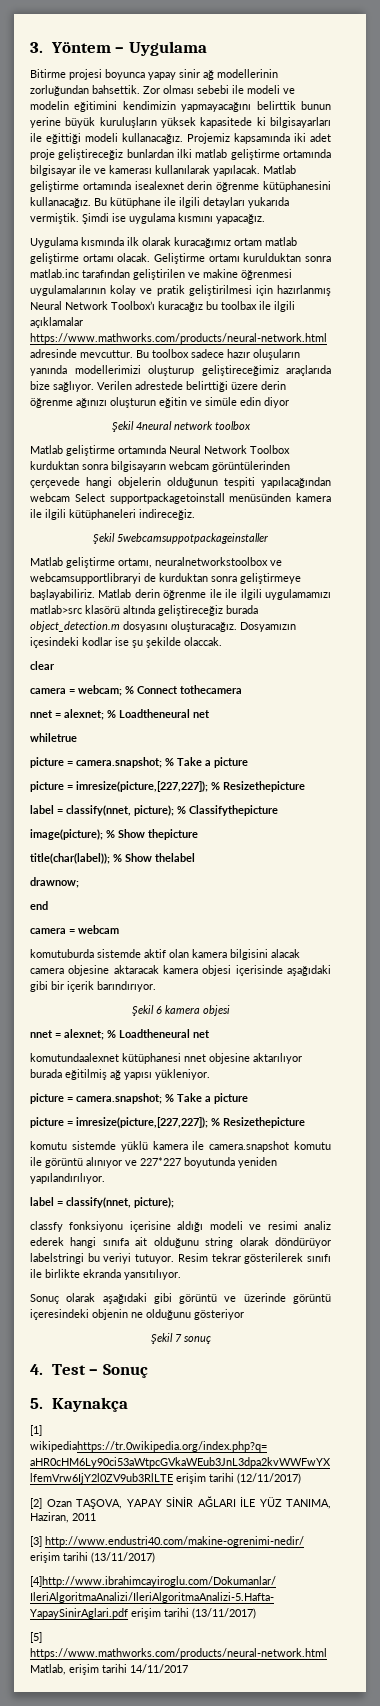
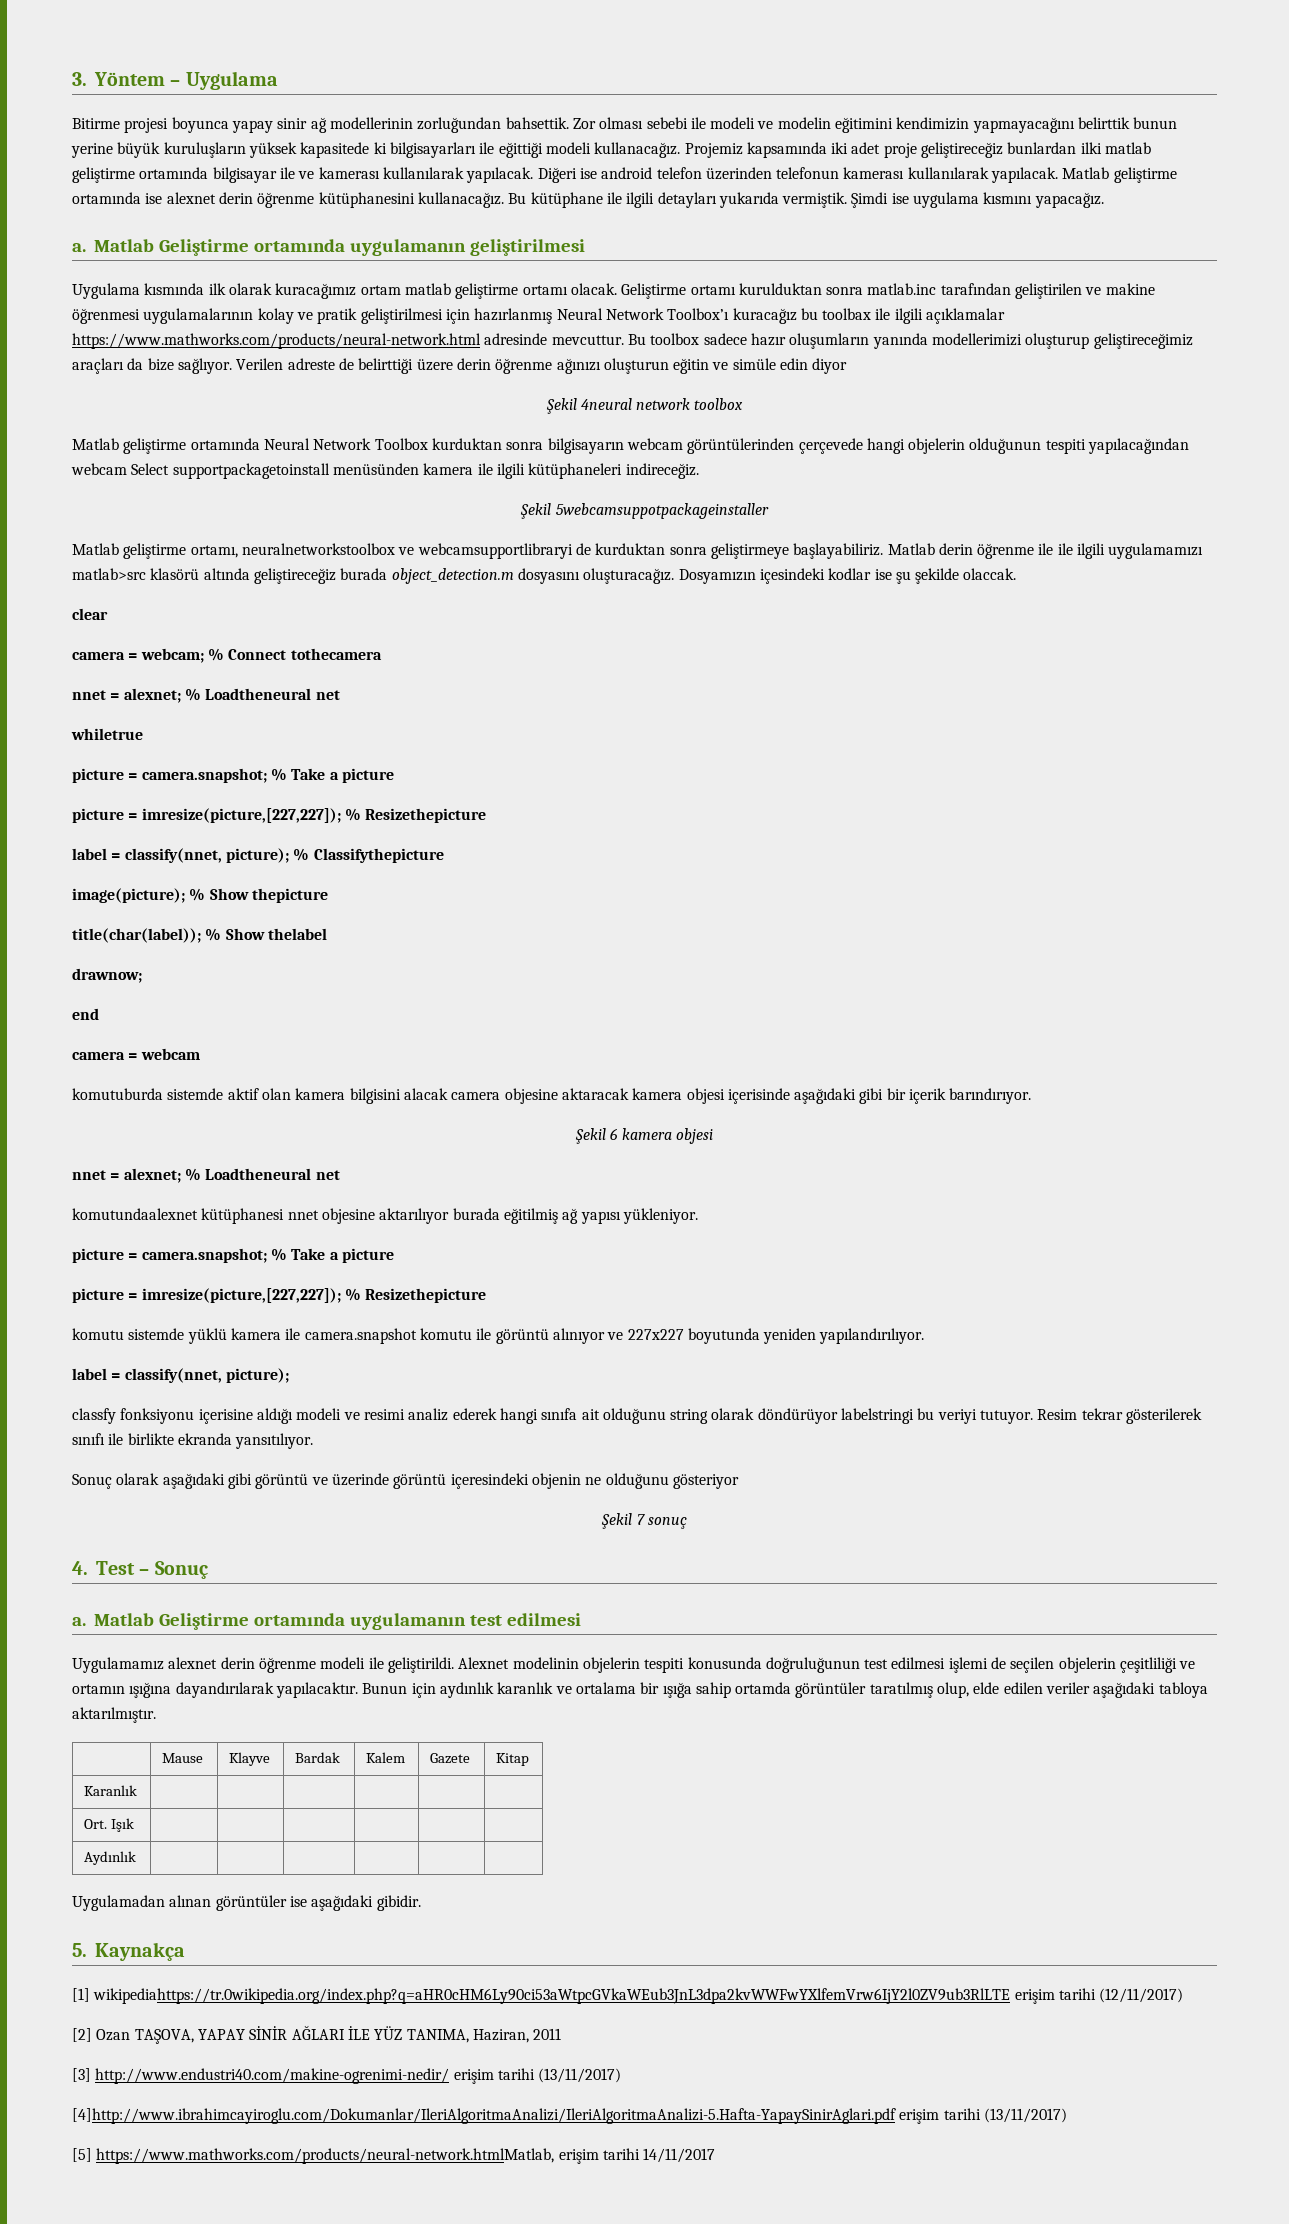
[263,165,296,174] [30,181,184,192] Matlab geliştirme ortamında isealexnet -> [537,167,1177,183] [72,192,216,204] Diğeri ise android telefon üzerinden telefonun kamerası kullanılarak yapılacak. Matlab geliştirme ortamında ise alexnet
(265, 219) none -> [72,239,585,256] // a. Matlab Geliştirme ortamında uygulamanın geliştirilmesi
[253,349,300,360] oluşuların -> [789,333,870,349] oluşumların
[286,365,331,376] araçlarıda -> [72,358,144,374] araçları da
[135,381,183,390] adrestede -> [287,358,354,370] adreste de
[140,1157,181,1166] 227*227 -> [627,1329,684,1340] 227x227
(148, 1371) none -> [72,1613,581,1630] [72,1657,1196,1673] [72,1682,1208,1698] [72,1707,156,1723] [162,1753,204,1763] [229,1752,271,1766] [295,1752,341,1763] [366,1752,406,1763] [430,1753,471,1764] [496,1753,530,1766] [84,1785,138,1796] [84,1818,135,1832] [84,1851,137,1865] [72,1895,421,1911] // a. Matlab Geliştirme ortamında uygulamanın test edilmesi // Uygulamamız alexnet derin öğrenme modeli ile geliştirildi. Alexnet modelinin objelerin tespiti konusunda doğruluğunun test edilmesi işlemi de seçilen objelerin çeşitliliği ve ortamın ışığına dayandırılarak yapılacaktır. Bunun için aydınlık karanlık ve ortalama bir ışığa sahip ortamda görüntüler taratılmış olup, elde edilen veriler aşağıdaki tabloya aktarılmıştır. // | Mause | Klayve | Bardak | Kalem | Gazete | Kitap // Karanlık | | | | | | // Ort. Işık | | | | | | // Aydınlık | | | | | | // Uygulamadan alınan görüntüler ise aşağıdaki gibidir.

